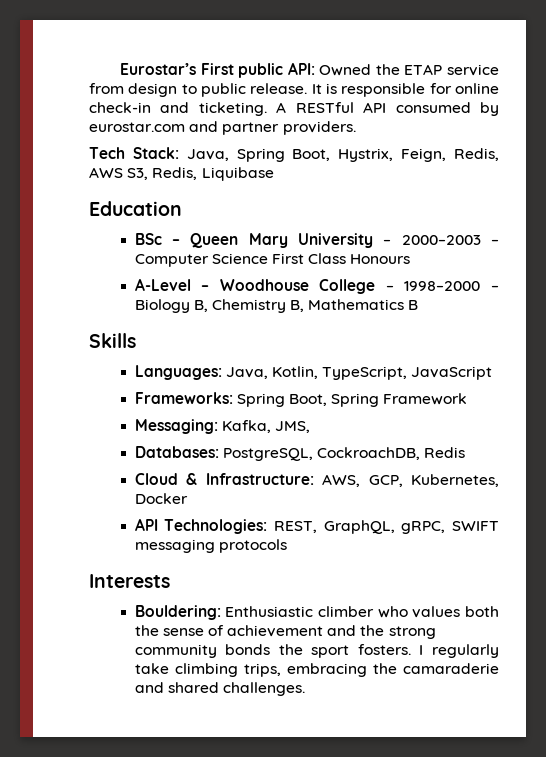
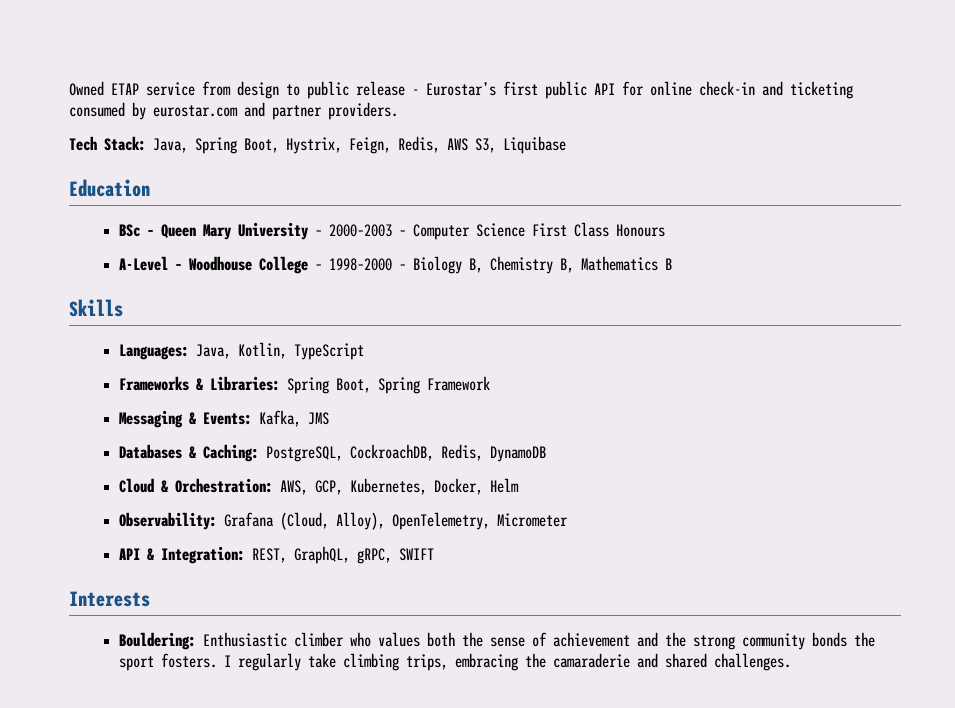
[120,62,400,78] Eurostar’s First public API: Owned the -> [69,81,104,96] Owned
[250,83,499,97] [89,102,387,116] release. It is responsible for online check-in and ticketing. A RESTful API -> [356,81,853,99] release - Eurostar’s first public API for online check-in and ticketing
[152,167,198,180] Redis, -> (496, 145) none
[322,366,493,380] [134,392,233,404] TypeScript, JavaScript // Frameworks: -> [293,343,364,360] [118,376,280,391] TypeScript // Frameworks & Libraries:
[134,419,310,434] [134,446,466,461] Messaging: Kafka, JMS, // Databases: PostgreSQL, CockroachDB, Redis -> [118,410,329,428] [118,444,546,462] Messaging & Events: Kafka, JMS // Databases & Caching: PostgreSQL, CockroachDB, Redis, DynamoDB
[205,473,314,485] Infrastructure: -> [174,478,273,493] Orchestration:
[134,493,188,504] [134,518,268,534] Docker // API Technologies: -> [433,478,519,495] [118,512,568,530] [118,546,245,564] Docker, Helm // Observability: Grafana (Cloud, Alloy), OpenTelemetry, Micrometer // API & Integration:
[134,539,287,553] messaging protocols -> (434, 554) none

